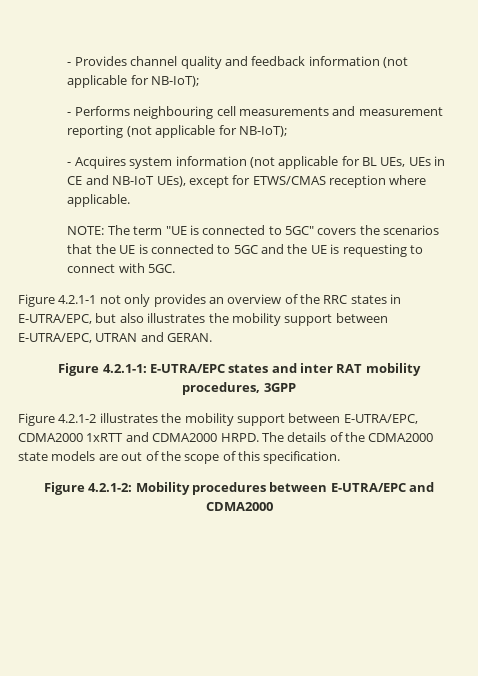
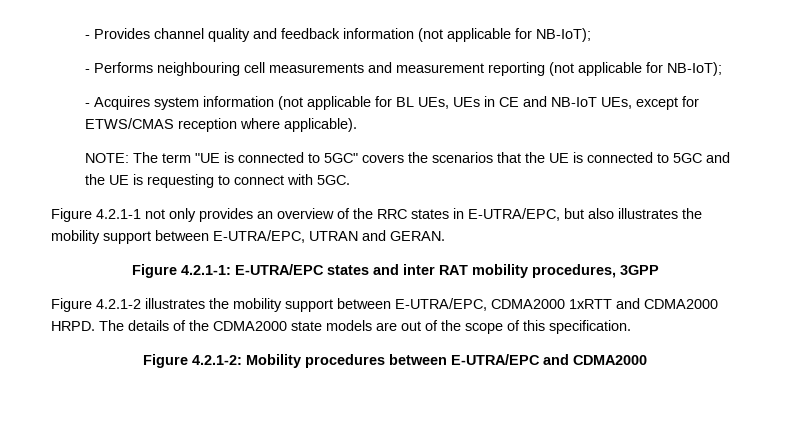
[156,176,186,187] UEs), -> [600,97,632,109] UEs,
[67,194,131,207] applicable. -> [283,118,357,132] applicable).

